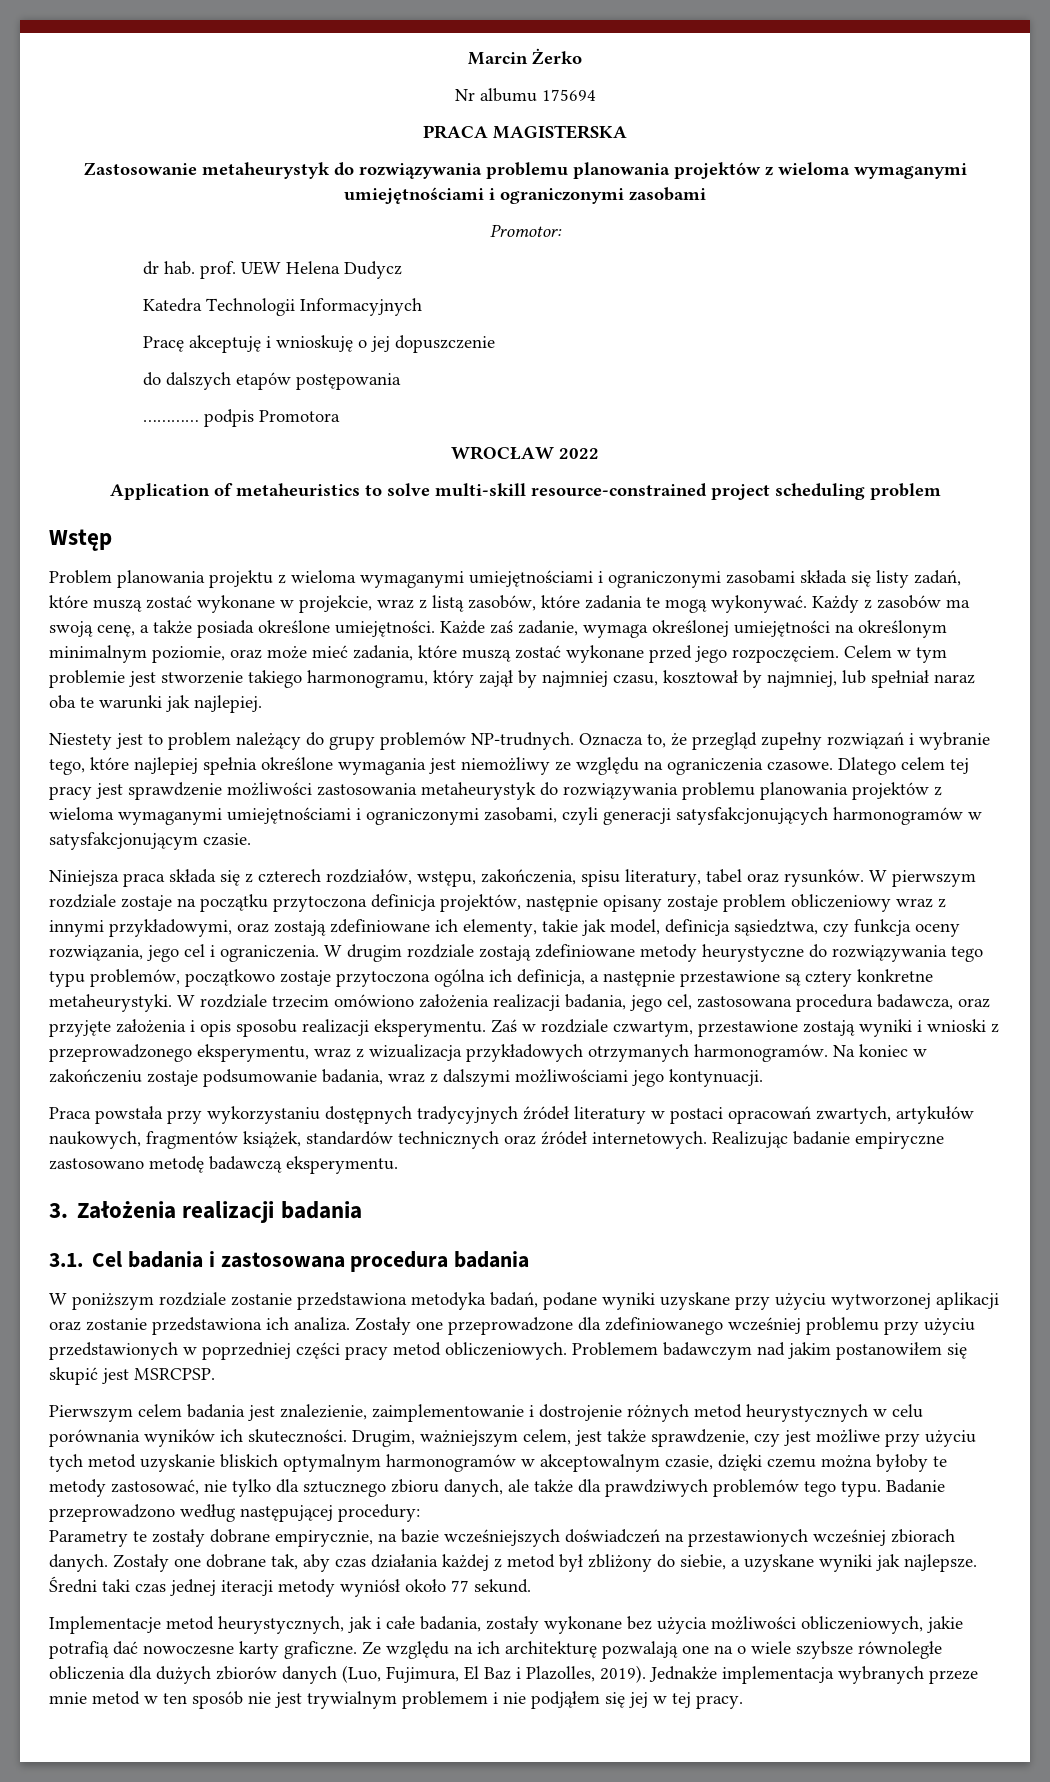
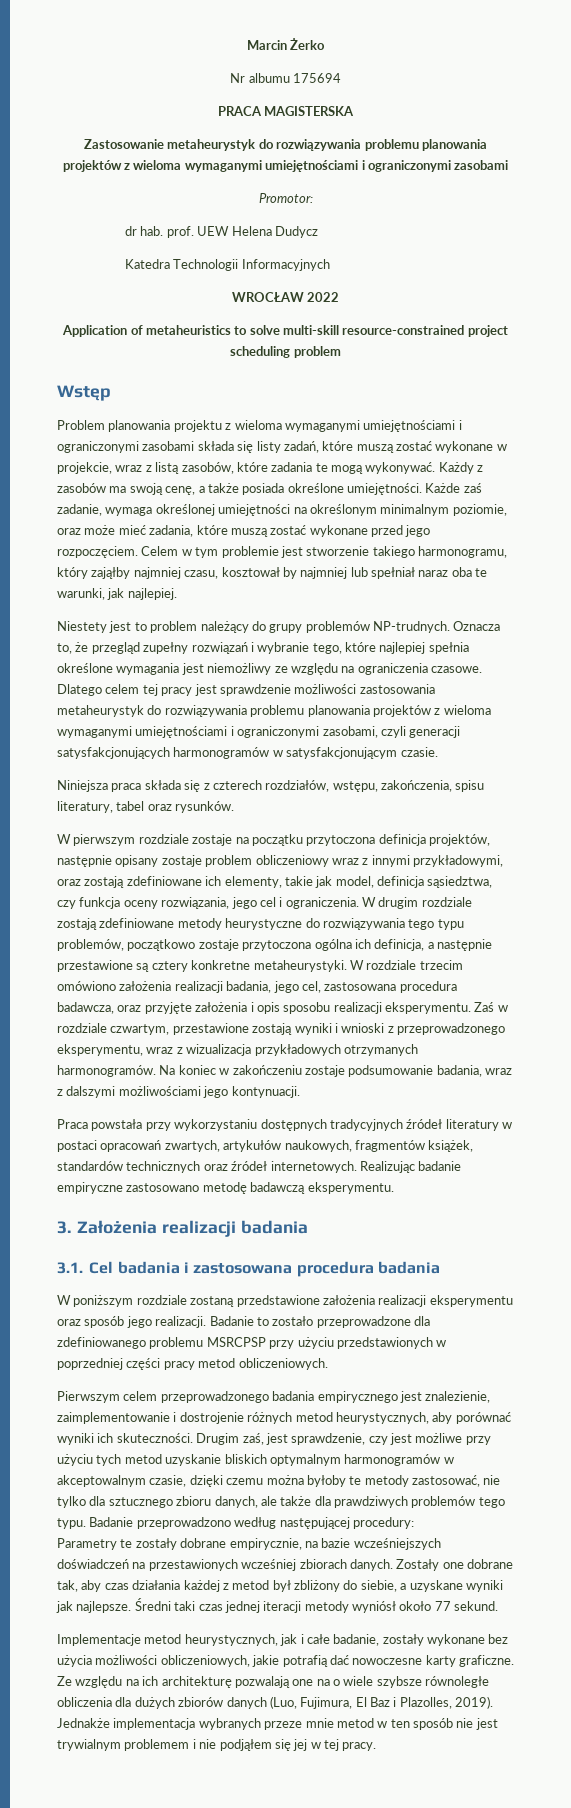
[143,335,496,353] [143,372,402,390] [143,409,341,427] // Pracę akceptuję i wnioskuję o jej dopuszczenie // do dalszych etapów postępowania // ………… podpis Promotora -> (330, 265) none
[479,670,537,688] zajął by -> [91,567,131,579] zająłby
[767,671,837,687] najmniej, -> [300,567,348,579] najmniej
[99,695,162,709] warunki -> [57,588,105,600] warunki,
(864, 878) none -> (235, 807) //
[231,1292,999,1310] [49,1317,443,1335] zostanie przedstawiona metodyka badań, podane wyniki uzyskane przy użyciu wytworzonej aplikacji oraz zostanie przedstawiona ich analiza. Zostały one -> [190,1295,513,1307] [57,1316,314,1328] zostaną przedstawione założenia realizacji eksperymentu oraz sposób jego realizacji. Badanie to zostało
[728,1317,879,1335] wcześniej problemu -> [149,1337,266,1349] problemu MSRCPSP
[572,1342,967,1360] [49,1367,215,1385] Problemem badawczym nad jakim postanowiłem się skupić jest MSRCPSP. -> (328, 1364) none
[187,1404,245,1418] badania -> [160,1391,398,1403] przeprowadzonego badania empirycznego
[746,1404,923,1422] [49,1429,646,1447] heurystycznych w celu porównania wyników ich skuteczności. Drugim, ważniejszym celem, jest także -> [335,1412,511,1424] [57,1433,288,1445] heurystycznych, aby porównać wyniki ich skuteczności. Drugim zaś, jest
[420,1616,481,1632] badania, -> [333,1634,380,1646] badanie,

